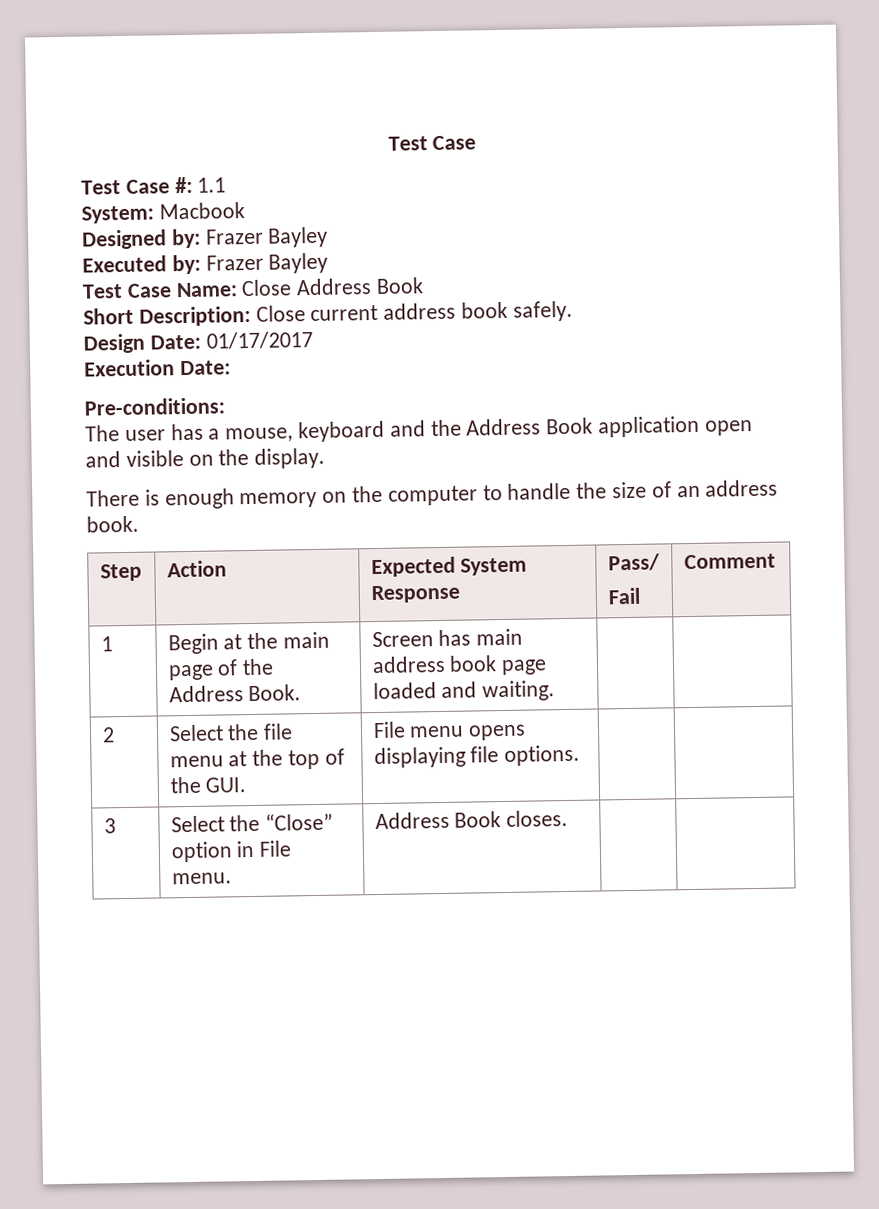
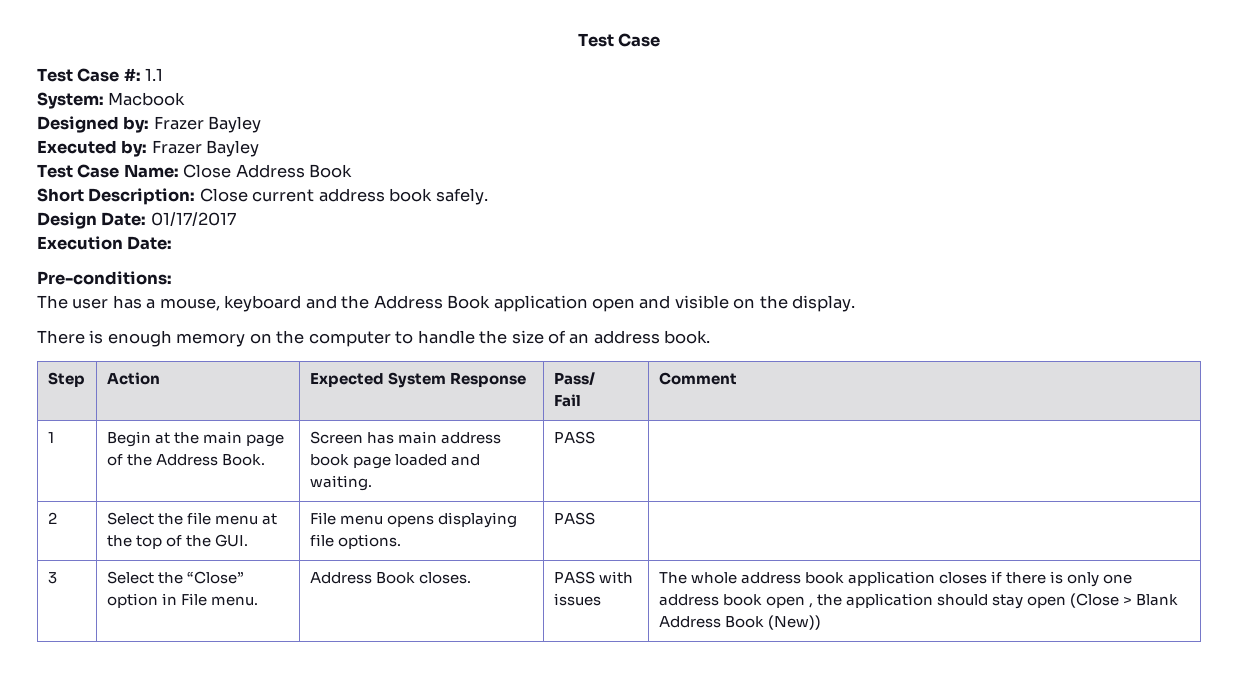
(556, 691) none -> [553,431,595,444] PASS
(581, 755) none -> [553,512,595,525] PASS
(569, 818) | -> [553,571,633,584] [553,593,601,606] [658,571,1133,587] [658,593,1179,609] [658,615,821,630] PASS with issues | The whole address book application closes if there is only one address book open , the application should stay open (Close > Blank Address Book (New))

